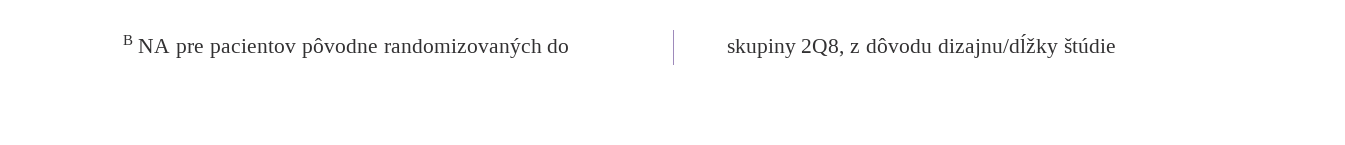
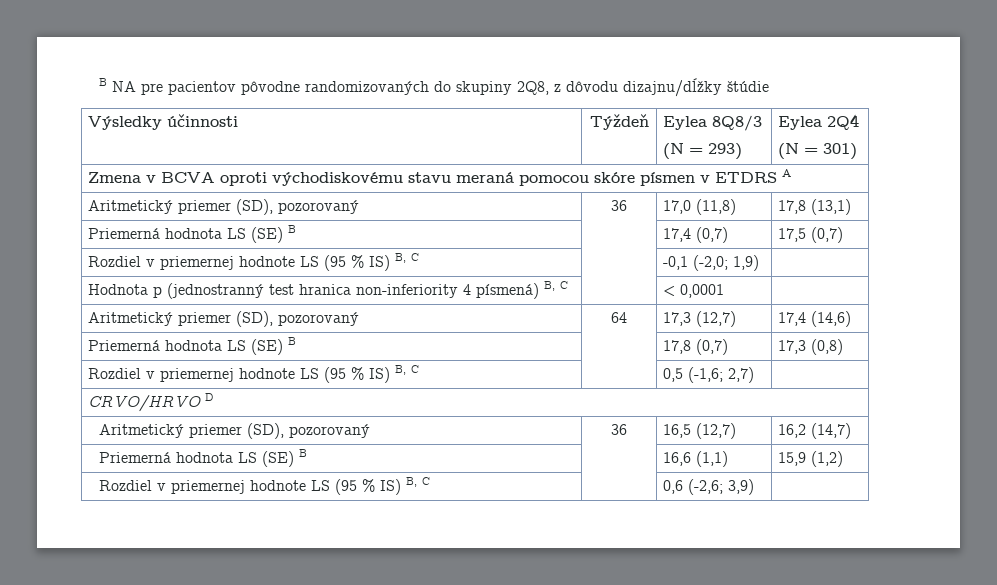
(1116, 45) none -> [88,114,239,130] [589,114,649,130] [663,115,763,131] [663,143,743,160] [778,114,860,130] [778,143,858,160] [88,169,792,186] [88,199,360,215] [611,200,627,211] [663,199,737,215] [778,199,852,215] [88,225,297,243] [663,227,729,243] [778,227,844,243] [88,253,420,271] [663,255,760,271] [88,281,569,299] [663,284,725,298] [88,311,360,327] [611,312,627,323] [663,311,737,327] [778,311,852,327] [88,337,297,355] [663,339,729,355] [778,339,844,355] [88,365,420,383] [663,367,755,383] [88,393,214,412] [99,423,371,439] [611,424,627,435] [663,423,737,439] [778,423,852,439] [99,449,308,467] [663,451,729,467] [778,451,844,467] [99,477,431,495] [663,479,755,495] // Výsledky účinnosti | Týždeň | Eylea 8Q8/3 // (N = 293) | Eylea 2Q4 // (N = 301) // Zmena v BCVA oproti východiskovému stavu meraná pomocou skóre písmen v ETDRS A // Aritmetický priemer (SD), pozorovaný | 36 | 17,0 (11,8) | 17,8 (13,1) // Priemerná hodnota LS (SE) B | | 17,4 (0,7) | 17,5 (0,7) // Rozdiel v priemernej hodnote LS (95 % IS) B, C | | -0,1 (-2,0; 1,9) | // Hodnota p (jednostranný test hranica non-inferiority 4 písmená) B, C | | < 0,0001 | // Aritmetický priemer (SD), pozorovaný | 64 | 17,3 (12,7) | 17,4 (14,6) // Priemerná hodnota LS (SE) B | | 17,8 (0,7) | 17,3 (0,8) // Rozdiel v priemernej hodnote LS (95 % IS) B, C | | 0,5 (-1,6; 2,7) | // CRVO/HRVO D // Aritmetický priemer (SD), pozorovaný | 36 | 16,5 (12,7) | 16,2 (14,7) // Priemerná hodnota LS (SE) B | | 16,6 (1,1) | 15,9 (1,2) // Rozdiel v priemernej hodnote LS (95 % IS) B, C | | 0,6 (-2,6; 3,9) |

